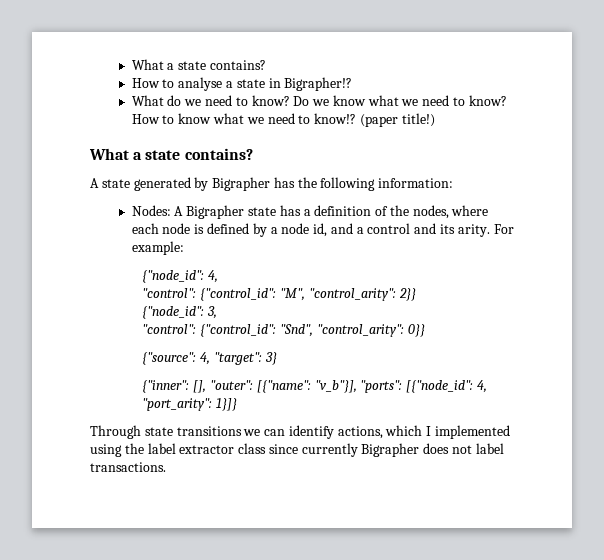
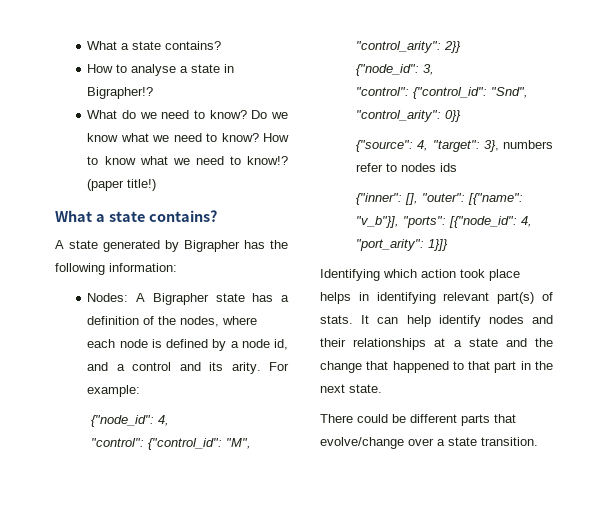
[264,352,277,365] 3} -> [483,140,553,152] [356,163,458,172] 3}, numbers refer to nodes ids
[90,425,511,439] [90,443,504,457] [90,462,166,472] Through state transitions we can identify actions, which I implemented using the label extractor class since currently Bigrapher does not label transactions. -> [320,269,520,281] [320,292,553,304] [320,315,553,327] [320,338,553,350] [320,361,553,373] [320,384,382,393] [320,414,516,426] [320,437,538,449] Identifying which action took place helps in identifying relevant part(s) of stats. It can help identify nodes and their relationships at a state and the change that happened to that part in the next state. // There could be different parts that evolve/change over a state transition.

